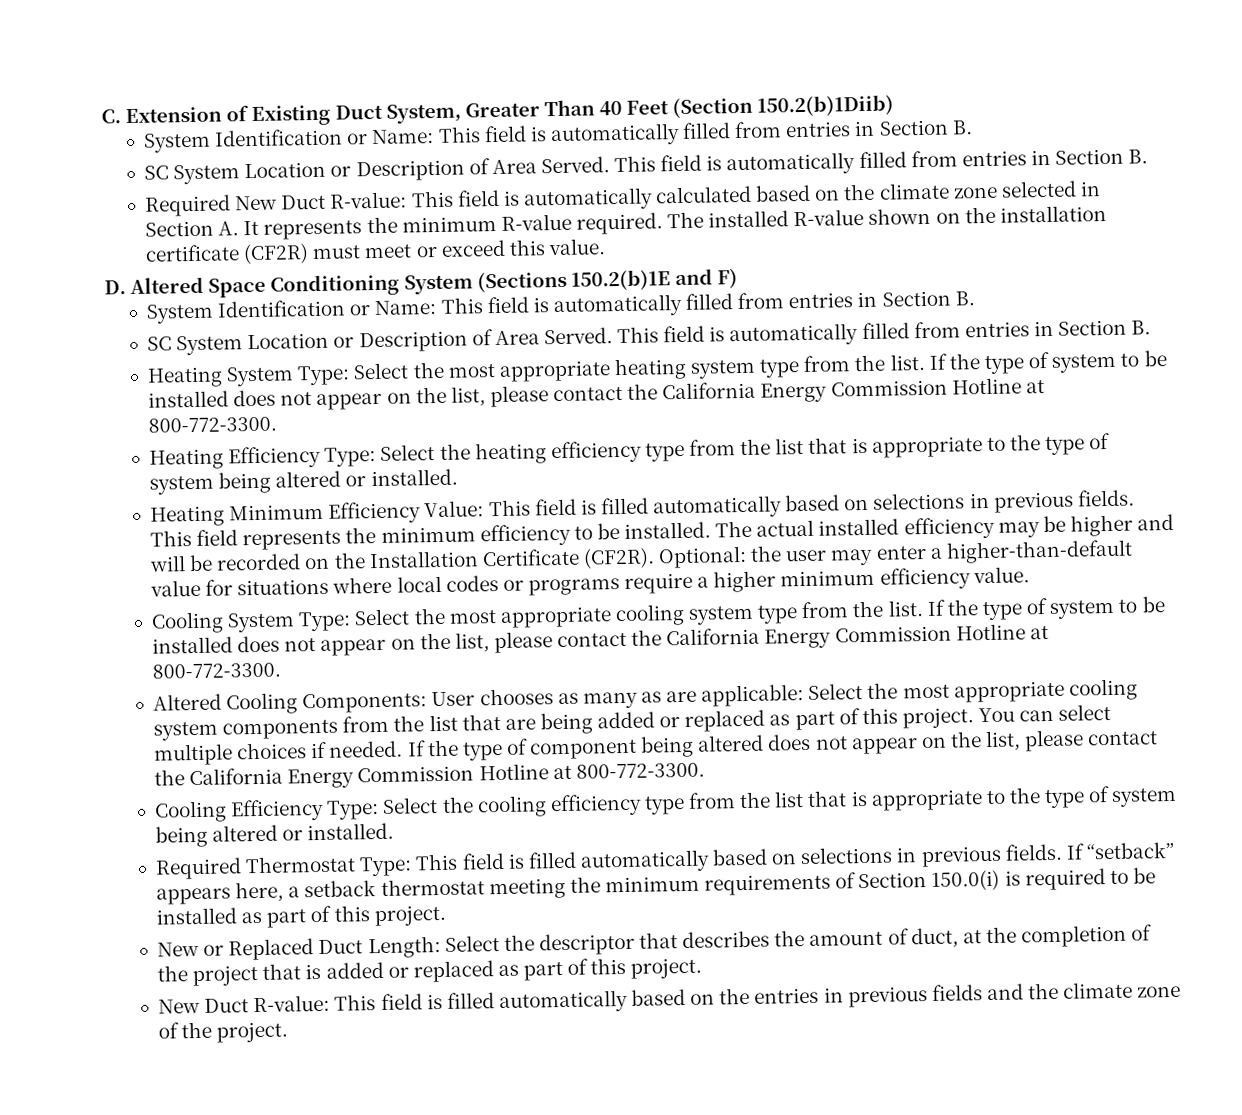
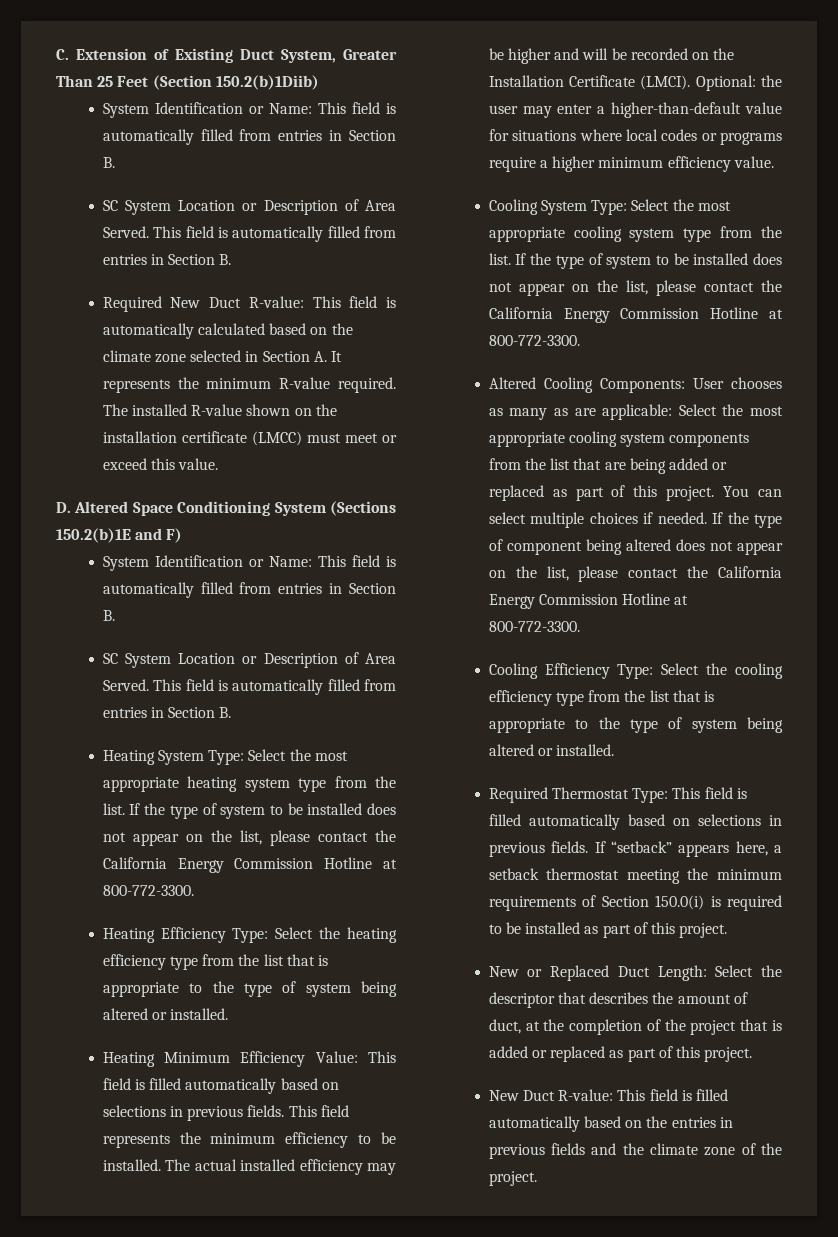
[599,100,623,116] 40 -> [97,76,114,87] 25
[243,243,310,265] (CF2R) -> [251,431,302,446] (LMCC)
[582,547,655,569] (CF2R). -> [640,75,691,90] (LMCI).

